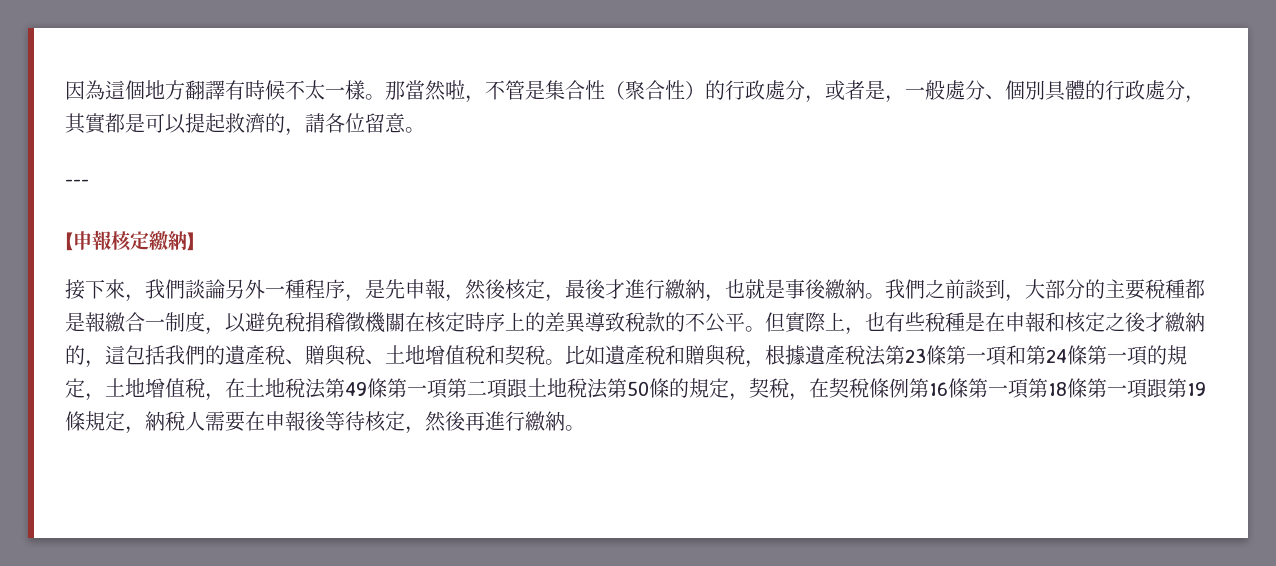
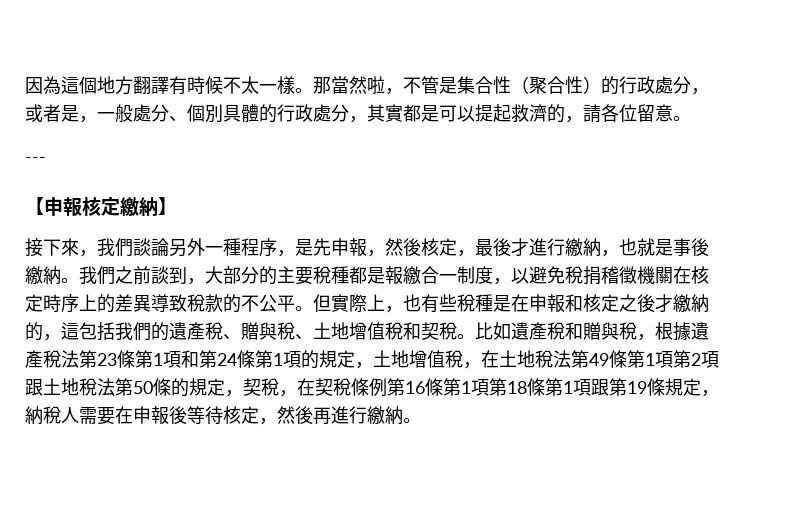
[966,352,986,363] 一 -> [153,353,163,366] 1
[1107,352,1127,363] 一 -> [273,353,283,366] 1
[407,378,487,399] 一項第二 -> [645,350,701,368] 1項第2
[988,385,1008,396] 一 -> [461,381,471,394] 1
[1107,385,1127,396] 一 -> [563,381,573,394] 1

